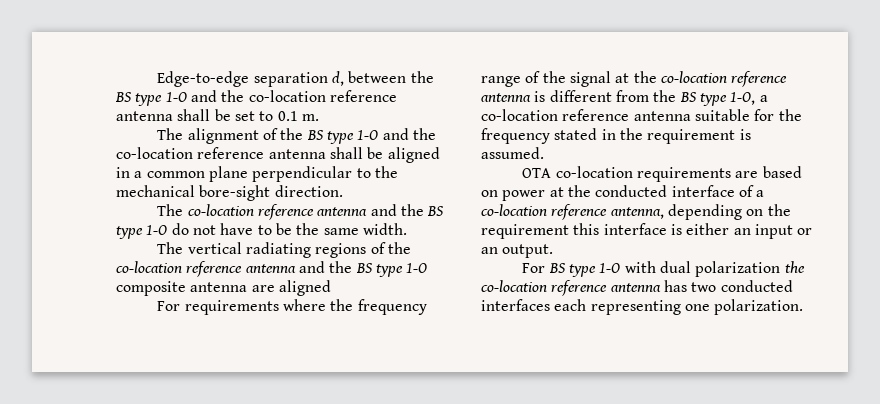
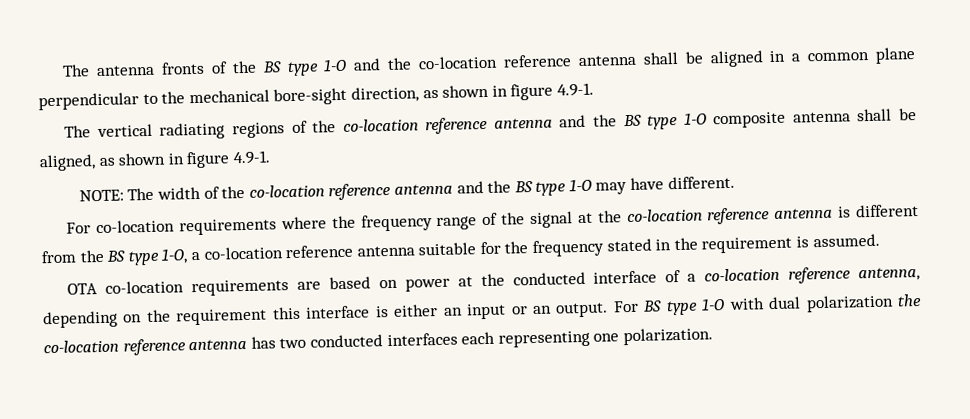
[157,71,434,87] [115,90,397,106] [116,109,319,121] [157,128,259,144] Edge-to-edge separation d, between the BS type 1-O and the co-location reference antenna shall be set to 0.1 m. // The alignment -> [62,61,206,77] The antenna fronts
[274,185,343,197] [157,204,445,220] [116,223,407,239] direction. // The co-location reference antenna and the BS type 1-O do not have to be the same width. -> [350,82,594,103] direction, as shown in figure 4.9-1.
[251,280,331,296] [157,301,181,311] are aligned // For -> [856,108,917,122] [39,150,270,172] [78,175,735,202] [66,219,176,234] shall be aligned, as shown in figure 4.9-1. // NOTE: The width of the co-location reference antenna and the BS type 1-O may have different. // For co-location
(554, 251) // -> (609, 310) none

